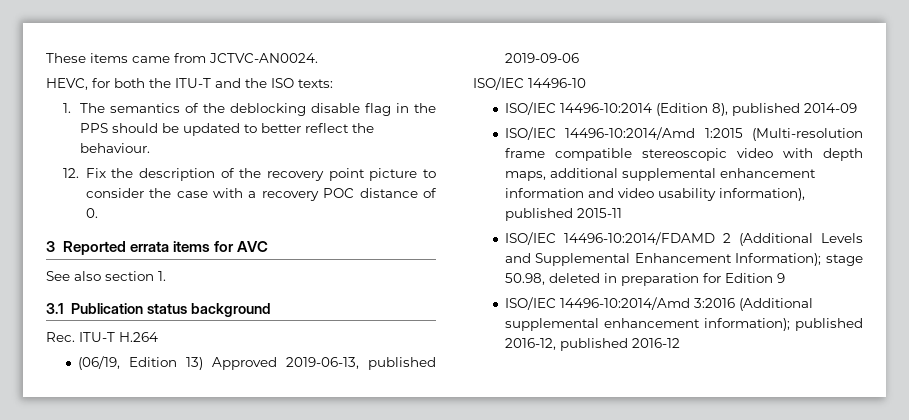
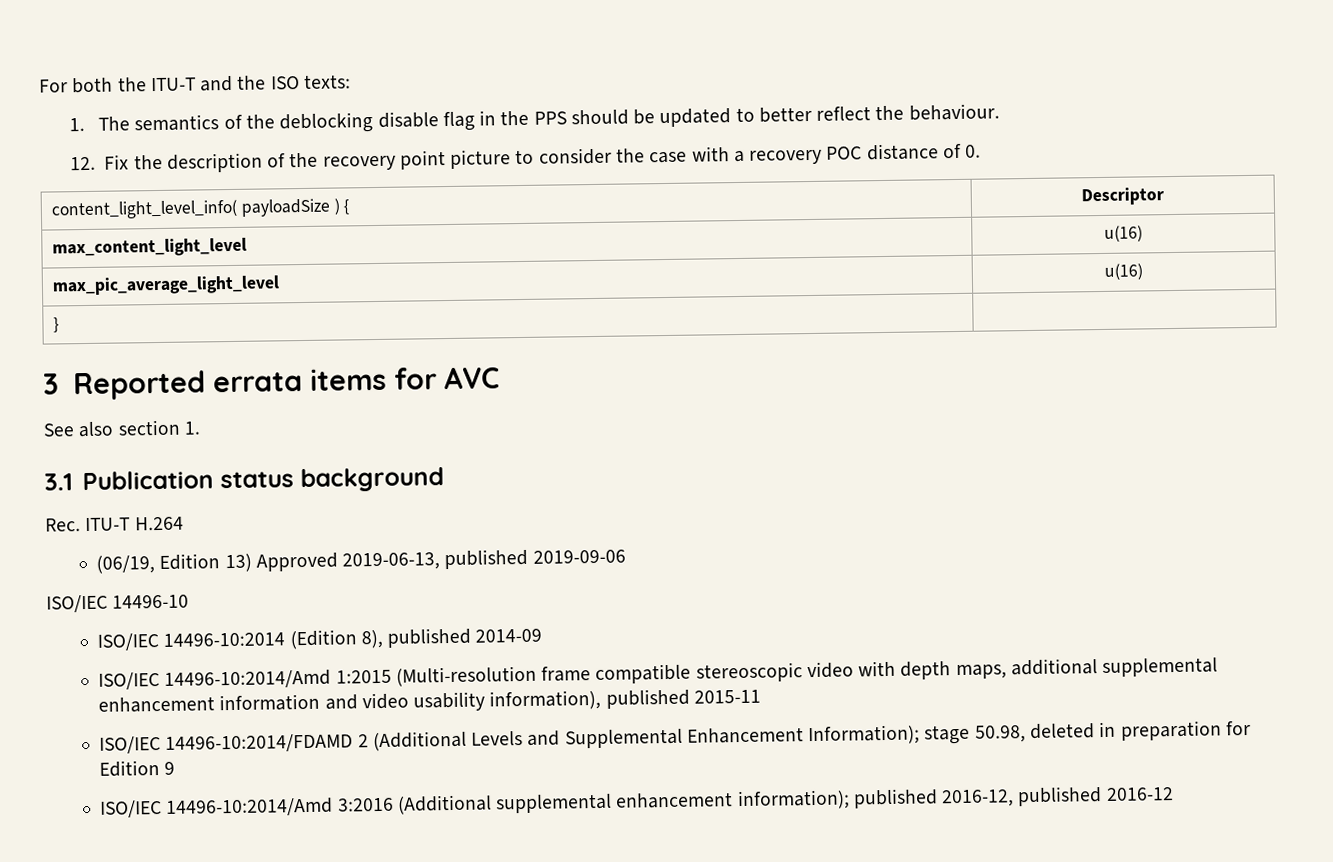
[46,53,318,63] [46,78,110,90] These items came from JCTVC-AN0024. // HEVC, for -> [39,79,68,93] For
(98, 213) none -> [51,198,350,220] [1081,187,1164,206] [52,237,248,258] [1104,225,1143,242] [52,275,281,296] [1104,263,1143,280] [53,317,60,333] // content_light_level_info( payloadSize ) { | Descriptor // max_content_light_level | u(16) // max_pic_average_light_level | u(16) // } |

